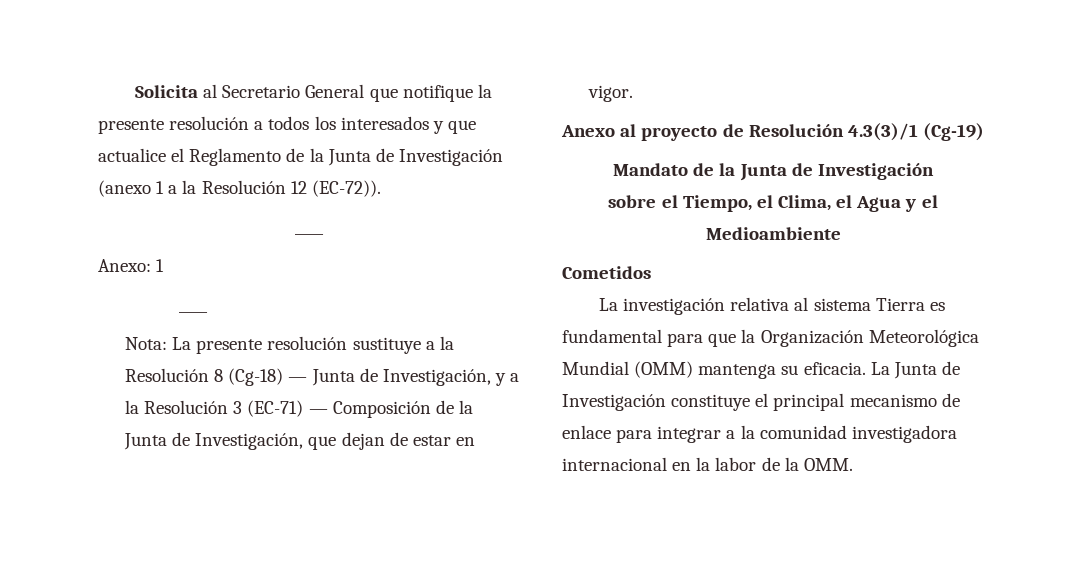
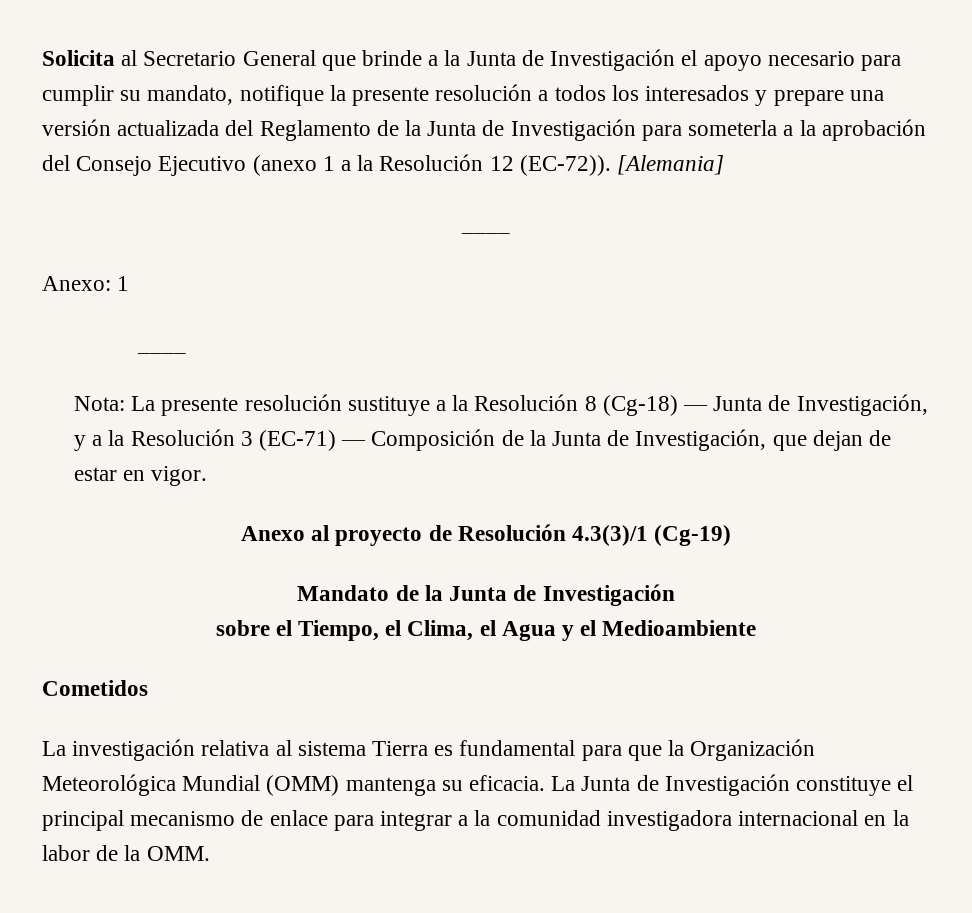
(398, 95) none -> [362,49,901,71] [42,85,234,106] brinde a la Junta de Investigación el apoyo necesario para cumplir su mandato,
[447,120,476,134] [98,148,185,162] que actualice el -> [773,90,884,106] [42,119,254,136] prepare una versión actualizada del
(503, 157) none -> [641,119,926,141] [42,155,247,176] para someterla a la aprobación del Consejo Ejecutivo
(381, 188) none -> [617,155,725,175] [Alemania]

